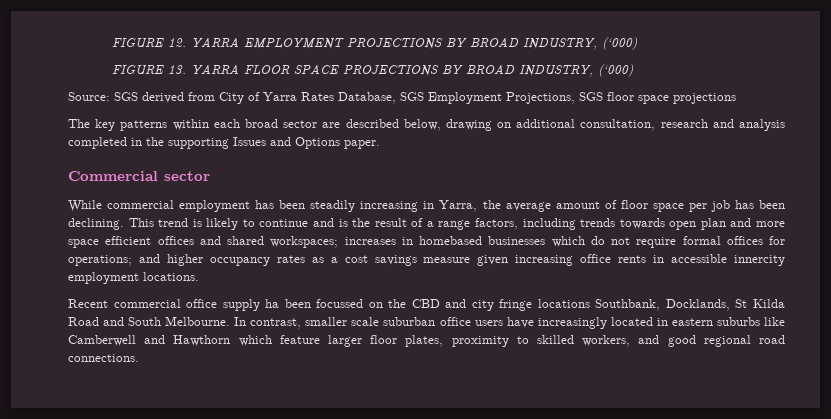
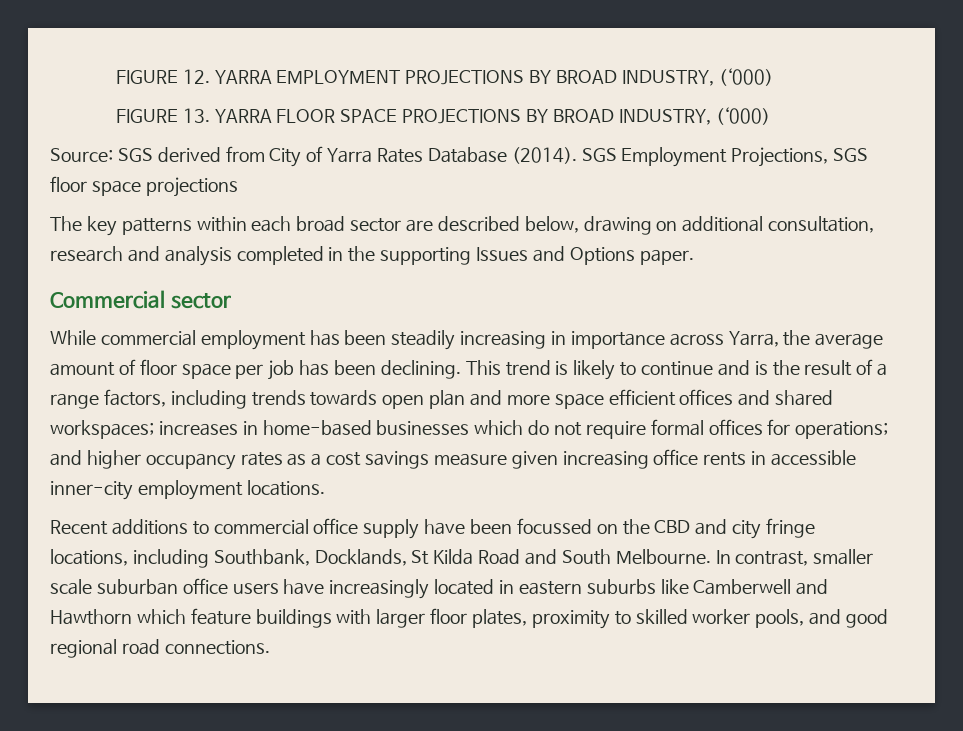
[338,92,396,104] Database, -> [427,147,577,164] Database (2014).
(435, 205) none -> [570,331,724,349] importance across
[419,236,482,245] homebased -> [262,420,372,436] home-based
[734,255,785,266] innercity -> [50,481,133,500] inner-city
(108, 303) none -> [111,519,209,535] additions to
[265,299,280,308] ha -> [424,519,466,535] have
[537,299,590,308] locations -> [50,549,209,568] locations, including
(320, 339) none -> [255,609,372,628] buildings with
[582,335,631,347] workers, -> [692,609,805,628] worker pools,

